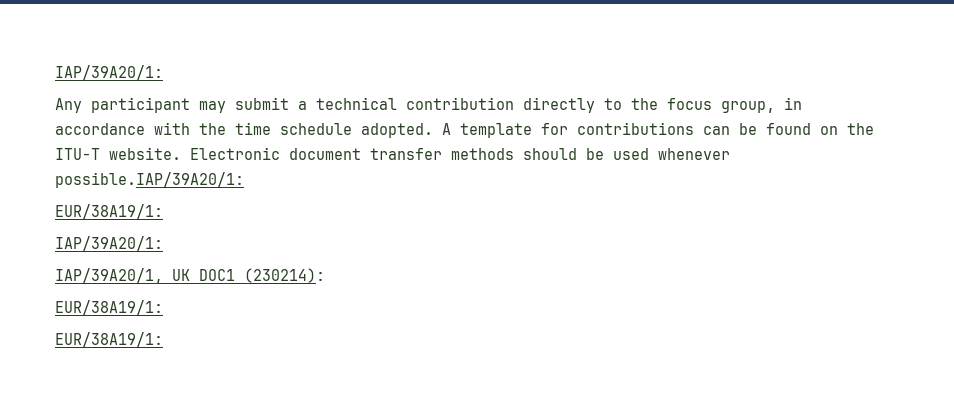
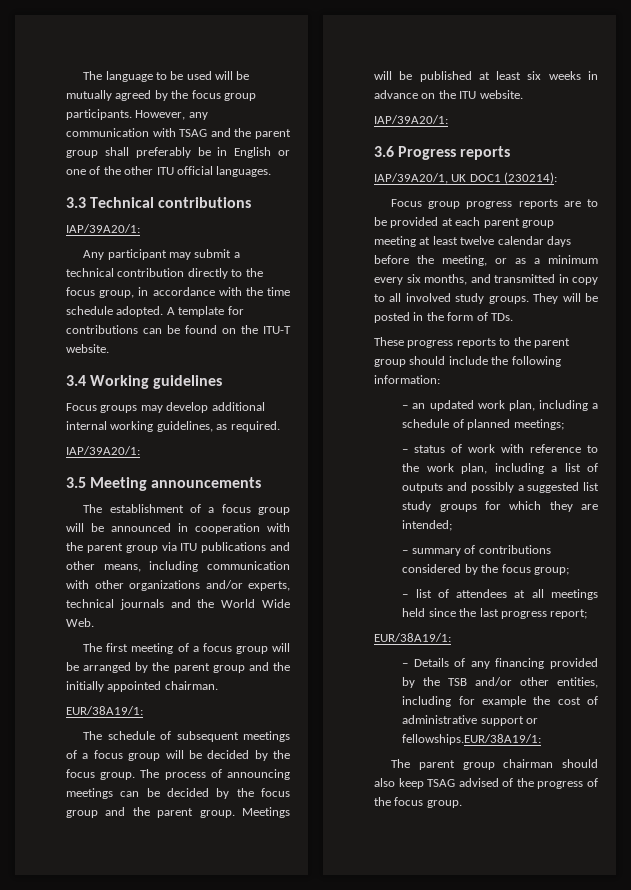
(55, 72) none -> [83,71,250,82] [66,90,256,101] [66,109,208,120] [66,128,291,139] [66,147,290,158] [66,166,272,177] [66,197,252,208] The language to be used will be mutually agreed by the focus group participants. However, any communication with TSAG and the parent group shall preferably be in English or one of the other ITU official languages. // 3.3 Technical contributions //
[190,147,730,160] [55,172,244,188] [55,204,163,219] [55,236,163,251] [55,268,325,284] [55,300,163,315] [55,332,163,347] Electronic document transfer methods should be used whenever possible.IAP/39A20/1: // EUR/38A19/1: // IAP/39A20/1: // IAP/39A20/1, UK DOC1 (230214): // EUR/38A19/1: // EUR/38A19/1: -> [66,375,223,389] [66,402,265,413] [66,421,280,432] [66,446,140,455] [66,477,262,491] [83,504,290,515] [66,523,290,534] [66,542,290,553] [66,561,290,572] [66,580,290,591] [66,599,290,610] [66,618,94,627] [83,643,290,654] [66,662,290,673] [66,681,218,692] [66,706,143,715] [83,731,290,742] [66,750,290,761] [66,769,290,780] [66,788,290,799] [66,807,290,818] [374,71,598,82] [374,90,523,99] [374,115,448,124] [374,146,511,160] [374,172,558,184] [391,199,598,209] [374,217,554,228] [374,236,571,247] [374,255,598,266] [374,274,598,285] [374,293,598,304] [374,312,513,323] [374,337,570,348] [374,356,561,367] [374,375,440,384] [402,400,598,411] [402,419,564,430] [402,444,598,453] [402,463,598,474] [402,482,599,493] [402,501,598,512] [402,520,453,531] [402,545,551,556] [402,564,569,575] [402,589,598,600] [402,608,588,619] [374,633,451,642] [402,658,598,669] [402,677,598,688] [402,696,598,707] [402,715,539,726] [402,734,542,745] [391,759,598,770] [374,778,598,789] [374,797,462,808] // 3.4 Working guidelines // Focus groups may develop additional internal working guidelines, as required. // IAP/39A20/1: // 3.5 Meeting announcements // The establishment of a focus group will be announced in cooperation with the parent group via ITU publications and other means, including communication with other organizations and/or experts, technical journals and the World Wide Web. // The first meeting of a focus group will be arranged by the parent group and the initially appointed chairman. // EUR/38A19/1: // The schedule of subsequent meetings of a focus group will be decided by the focus group. The process of announcing meetings can be decided by the focus group and the parent group. Meetings will be published at least six weeks in advance on the ITU website. // IAP/39A20/1: // 3.6 Progress reports // IAP/39A20/1, UK DOC1 (230214): // Focus group progress reports are to be provided at each parent group meeting at least twelve calendar days before the meeting, or as a minimum every six months, and transmitted in copy to all involved study groups. They will be posted in the form of TDs. // These progress reports to the parent group should include the following information: // – an updated work plan, including a schedule of planned meetings; // – status of work with reference to the work plan, including a list of outputs and possibly a suggested list study groups for which they are intended; // – summary of contributions considered by the focus group; // – list of attendees at all meetings held since the last progress report; // EUR/38A19/1: // – Details of any financing provided by the TSB and/or other entities, including for example the cost of administrative support or fellowships.EUR/38A19/1: // The parent group chairman should also keep TSAG advised of the progress of the focus group.

